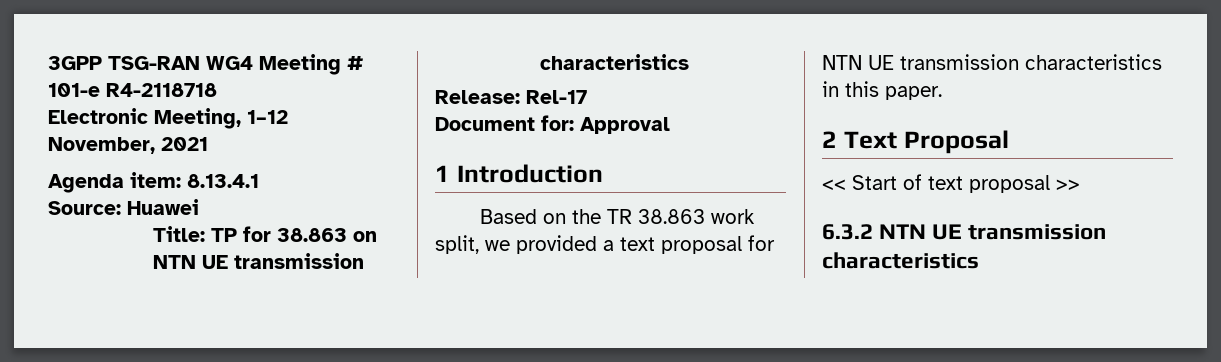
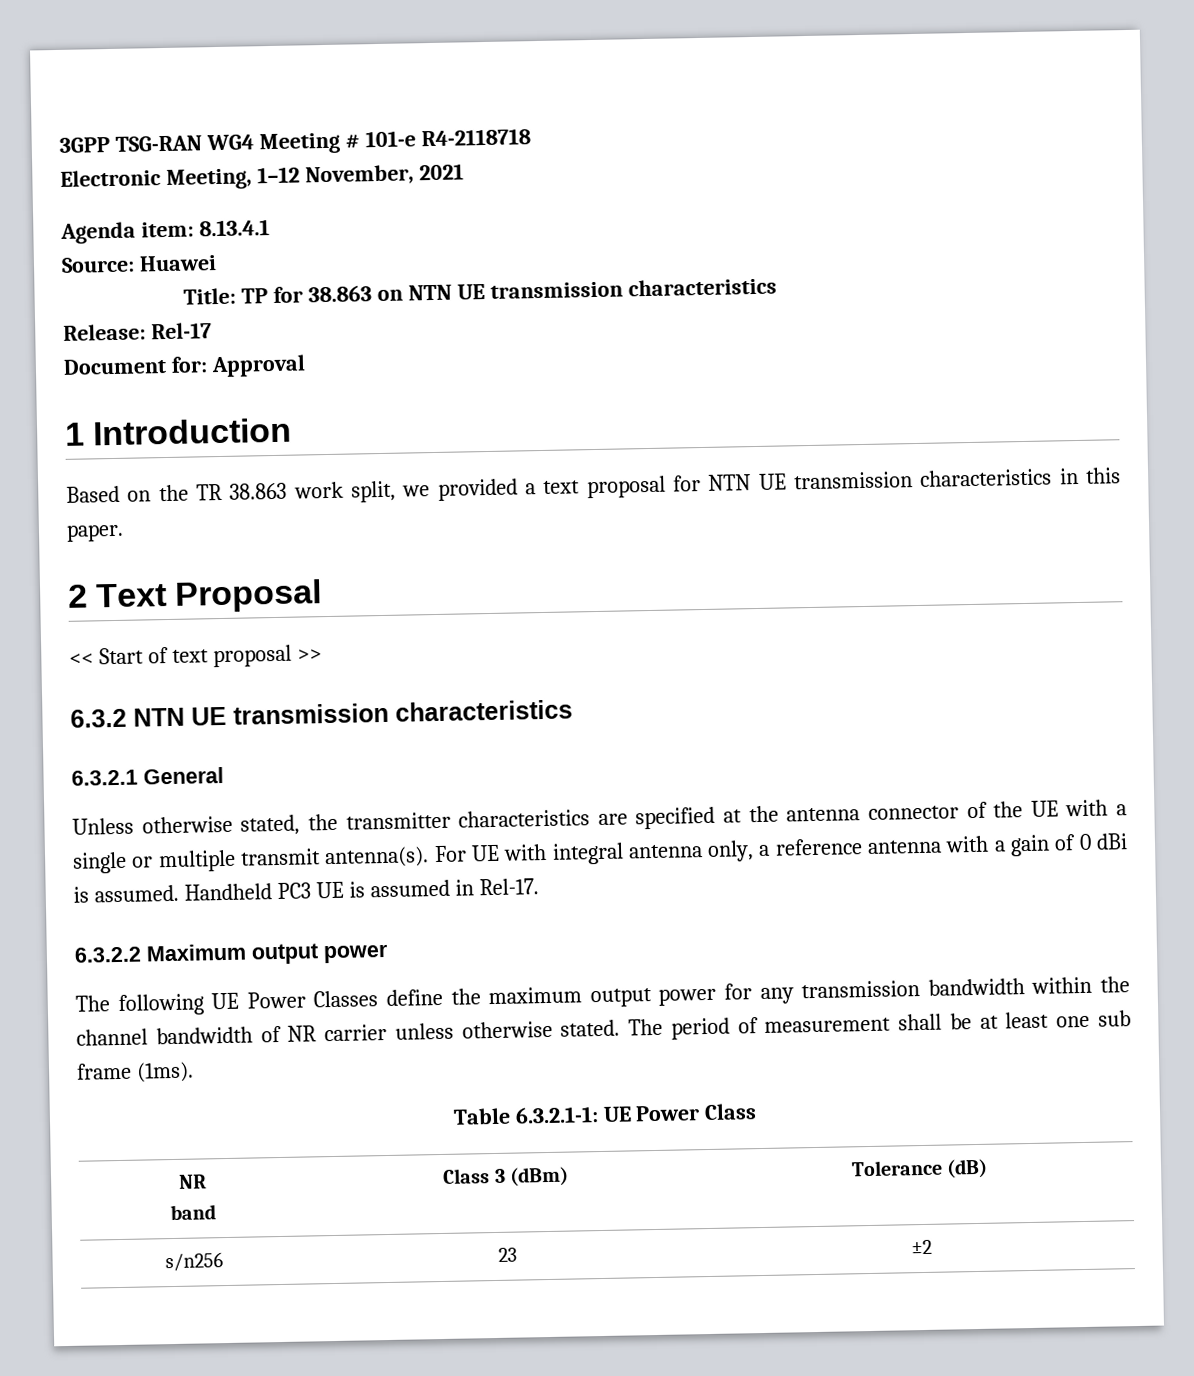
(979, 260) none -> [71,766,224,786] [72,799,1127,836] [72,833,1128,874] [73,878,539,903] [74,943,389,965] [75,976,1131,1017] [76,1010,1131,1046] [76,1061,194,1083] [452,1103,758,1125] [178,1174,207,1189] [169,1204,216,1221] [442,1166,569,1187] [850,1158,989,1179] [164,1252,223,1272] [497,1247,517,1262] [910,1239,932,1255] // 6.3.2.1 General // Unless otherwise stated, the transmitter characteristics are specified at the antenna connector of the UE with a single or multiple transmit antenna(s). For UE with integral antenna only, a reference antenna with a gain of 0 dBi is assumed. Handheld PC3 UE is assumed in Rel-17. // 6.3.2.2 Maximum output power // The following UE Power Classes define the maximum output power for any transmission bandwidth within the channel bandwidth of NR carrier unless otherwise stated. The period of measurement shall be at least one sub frame (1ms). // Table 6.3.2.1-1: UE Power Class // NR // band | Class 3 (dBm) | Tolerance (dB) // s/n256 | 23 | ±2

